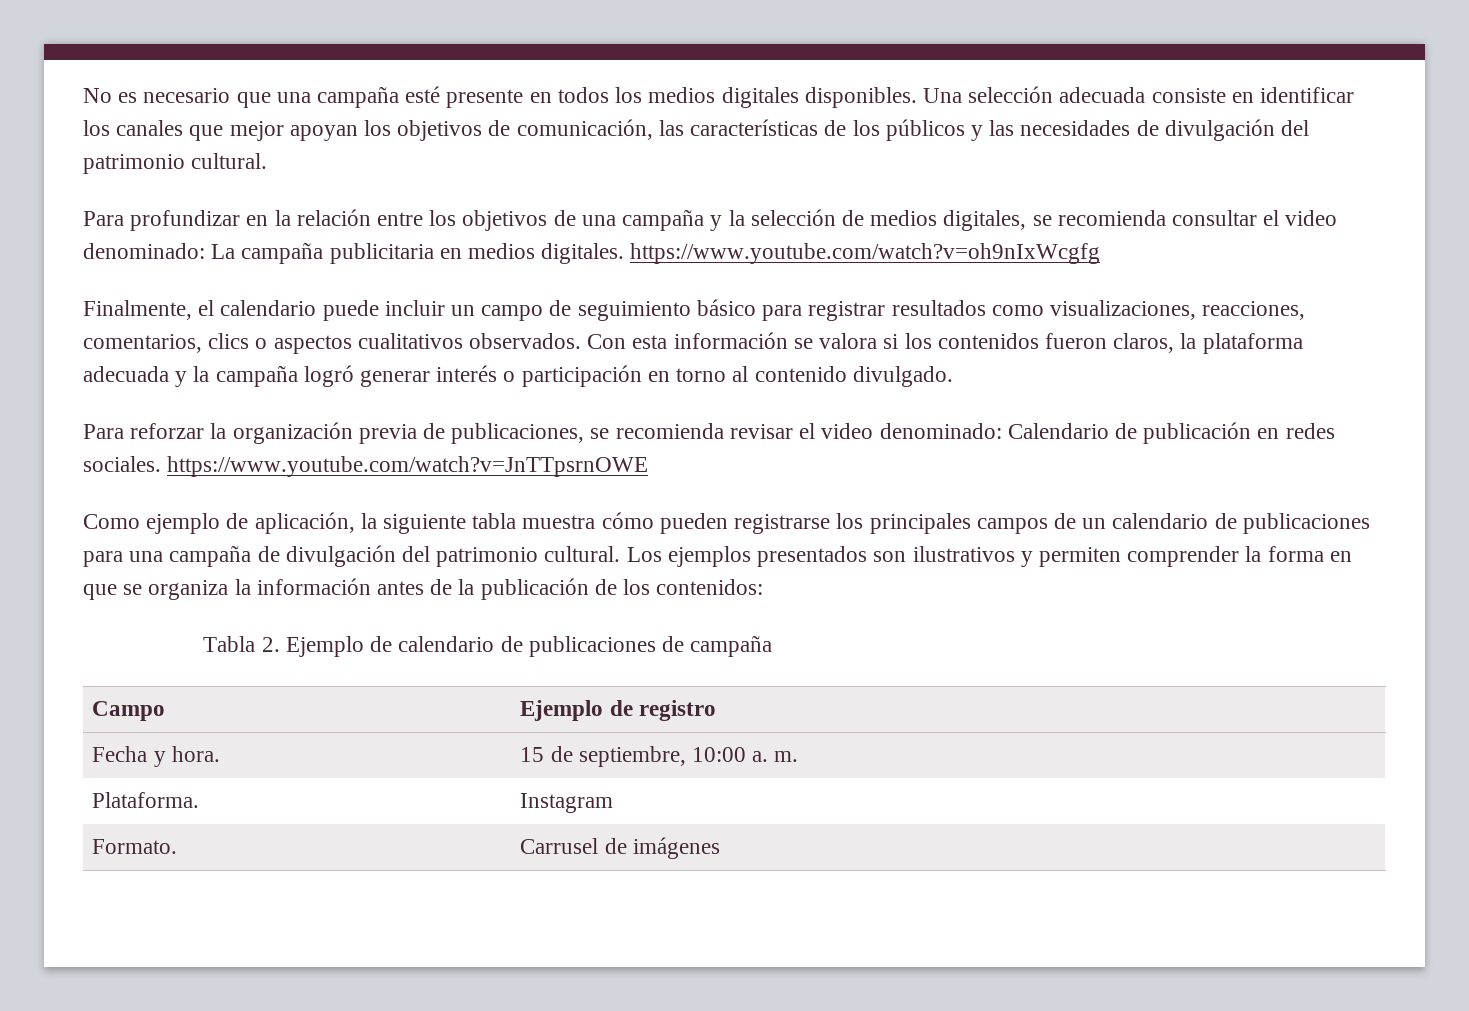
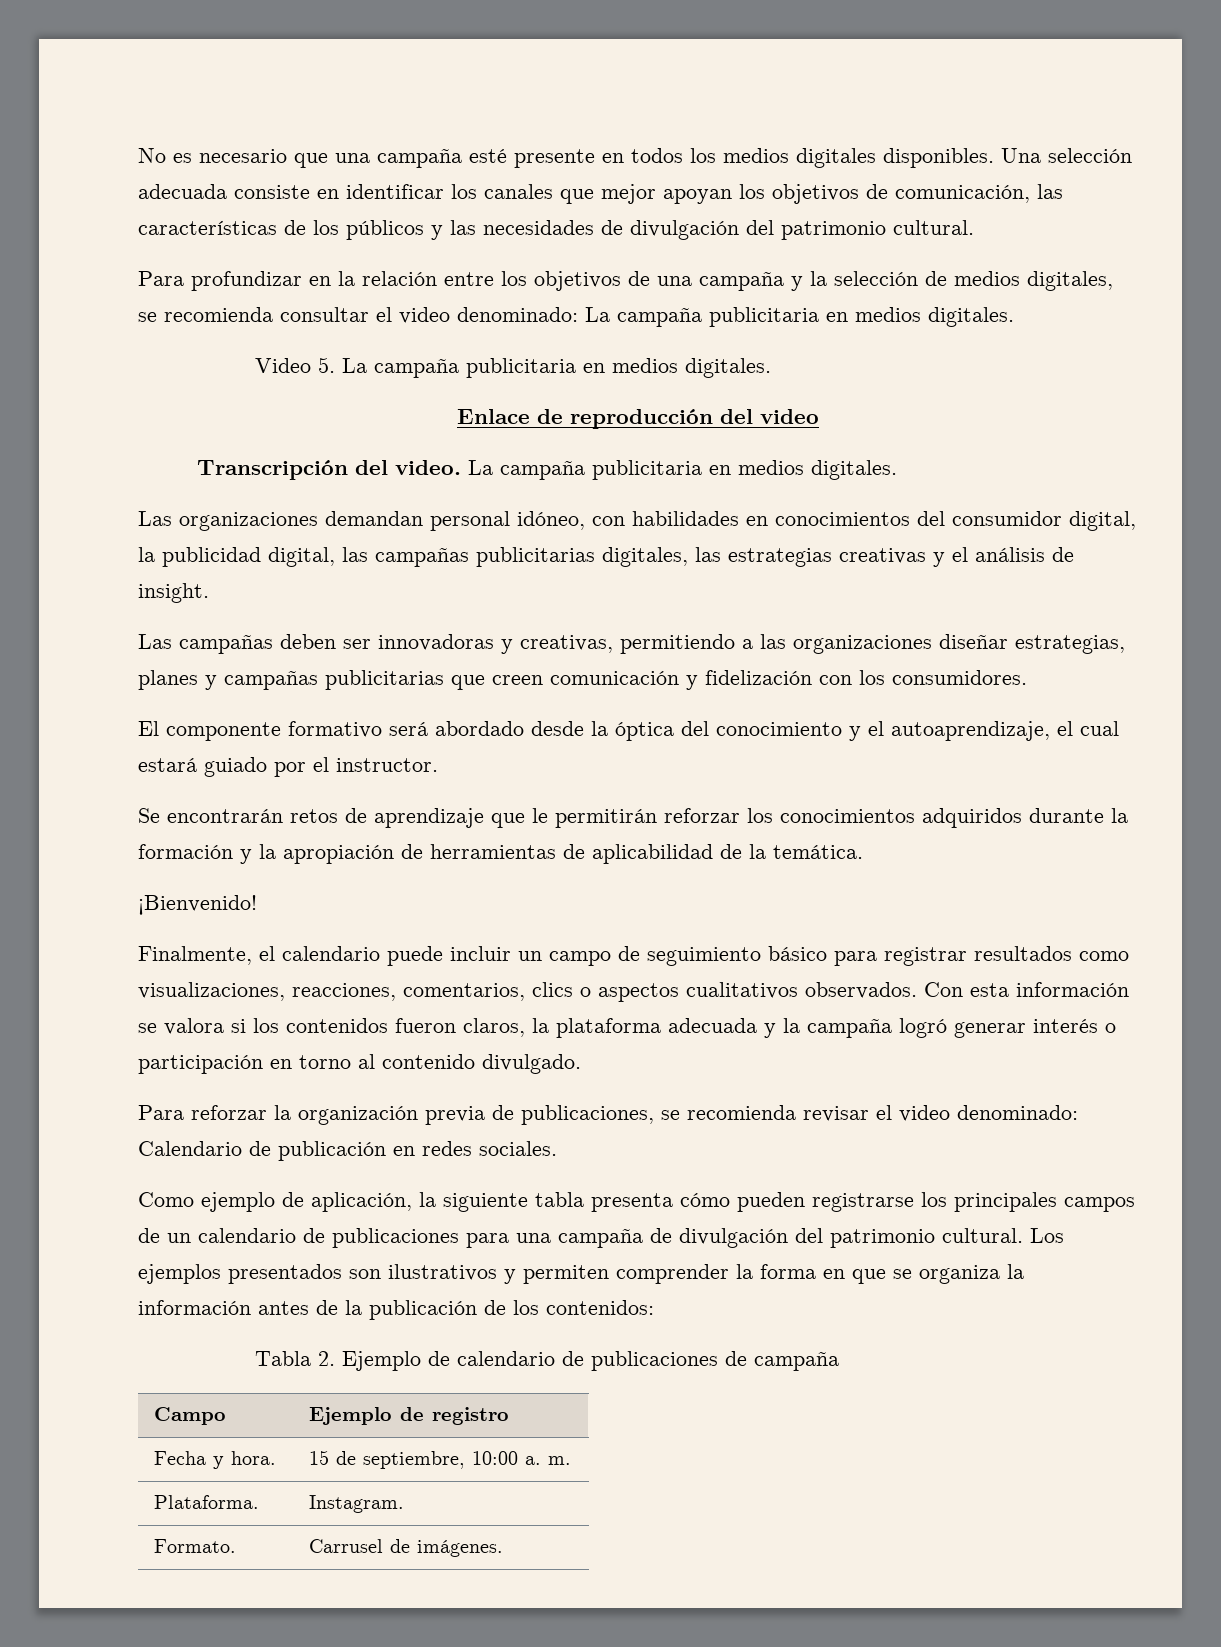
[630,243,1101,264] https://www.youtube.com/watch?v=oh9nIxWcgfg -> [255,357,772,378] [457,409,819,429] [196,460,897,480] [138,511,1136,531] [138,547,1074,567] [138,583,209,603] [138,634,1125,654] [138,670,1027,690] [138,721,1119,741] [138,757,438,777] [138,808,1128,828] [138,844,863,864] [138,895,257,915] // Video 5. La campaña publicitaria en medios digitales. // Enlace de reproducción del video // Transcripción del video. La campaña publicitaria en medios digitales. // Las organizaciones demandan personal idóneo, con habilidades en conocimientos del consumidor digital, la publicidad digital, las campañas publicitarias digitales, las estrategias creativas y el análisis de insight. // Las campañas deben ser innovadoras y creativas, permitiendo a las organizaciones diseñar estrategias, planes y campañas publicitarias que creen comunicación y fidelización con los consumidores. // El componente formativo será abordado desde la óptica del conocimiento y el autoaprendizaje, el cual estará guiado por el instructor. // Se encontrarán retos de aprendizaje que le permitirán reforzar los conocimientos adquiridos durante la formación y la apropiación de herramientas de aplicabilidad de la temática. // ¡Bienvenido!
[167,456,649,477] https://www.youtube.com/watch?v=JnTTpsrnOWE -> (557, 1148) none
[522,515,596,529] muestra -> [591,1193,673,1212] presenta
[520,793,614,813] Instagram -> [309,1495,405,1513] Instagram.
[632,837,720,859] imágenes -> [417,1540,504,1557] imágenes.

